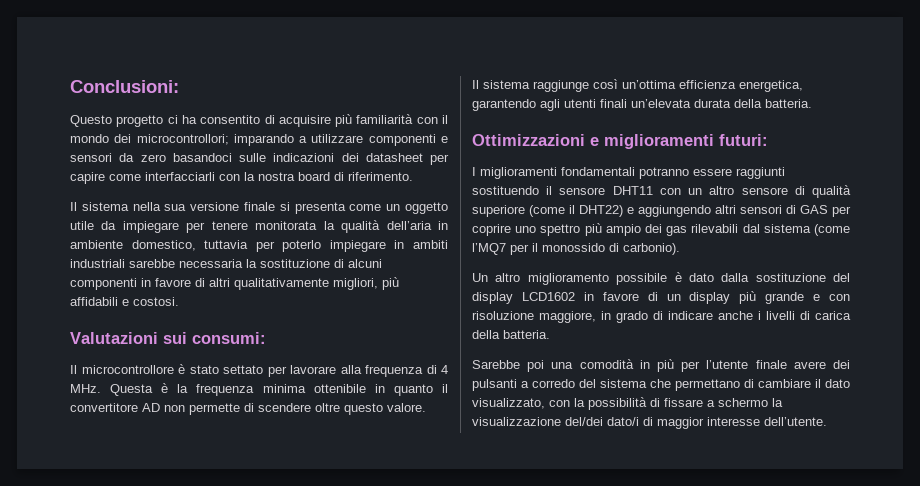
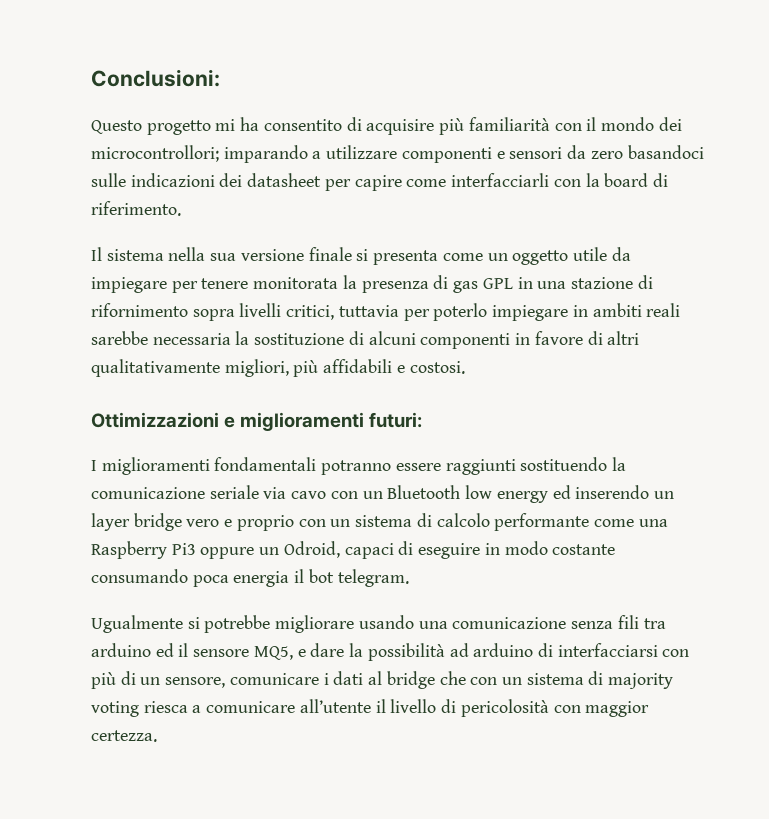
[167,115,178,124] ci -> [215,119,236,131] mi
[258,172,295,181] nostra -> (600, 180) none
[341,220,449,233] [70,240,196,251] qualità dell’aria in ambiente domestico, -> [361,275,653,293] [91,303,335,321] presenza di gas GPL in una stazione di rifornimento sopra livelli critici,
[70,259,125,268] industriali -> [646,303,681,317] reali
[70,332,266,344] [70,364,448,377] [70,383,448,396] [70,403,426,415] [472,79,803,92] [472,99,812,111] // Valutazioni sui consumi: // Il microcontrollore è stato settato per lavorare alla frequenza di 4 MHz. Questa è la frequenza minima ottenibile in quanto il convertitore AD non permette di scendere oltre questo valore. // Il sistema raggiunge così un’ottima efficienza energetica, garantendo agli utenti finali un’elevata durata della batteria. -> (465, 367) none
[546,185,851,198] [472,205,851,217] [472,223,850,236] [472,243,680,255] [472,272,850,285] [472,291,850,304] [472,311,851,323] [472,330,550,339] [472,359,850,372] [472,379,850,391] [472,397,783,410] [472,417,827,429] il sensore DHT11 con un altro sensore di qualità superiore (come il DHT22) e aggiungendo altri sensori di GAS per coprire uno spettro più ampio dei gas rilevabili dal sistema (come l’MQ7 per il monossido di carbonio). // Un altro miglioramento possibile è dato dalla sostituzione del display LCD1602 in favore di un display più grande e con risoluzione maggiore, in grado di indicare anche i livelli di carica della batteria. // Sarebbe poi una comodità in più per l’utente finale avere dei pulsanti a corredo del sistema che permettano di cambiare il dato visualizzato, con la possibilità di fissare a schermo la visualizzazione del/dei dato/i di maggior interesse dell’utente. -> [612,457,627,471] [91,485,674,503] [91,513,668,531] [91,541,616,559] [91,569,409,587] [91,615,666,633] [91,643,690,661] [91,671,674,689] [91,699,650,717] [91,730,157,742] la comunicazione seriale via cavo con un Bluetooth low energy ed inserendo un layer bridge vero e proprio con un sistema di calcolo performante come una Raspberry Pi3 oppure un Odroid, capaci di eseguire in modo costante consumando poca energia il bot telegram. // Ugualmente si potrebbe migliorare usando una comunicazione senza fili tra arduino ed il sensore MQ5, e dare la possibilità ad arduino di interfacciarsi con più di un sensore, comunicare i dati al bridge che con un sistema di majority voting riesca a comunicare all’utente il livello di pericolosità con maggior certezza.

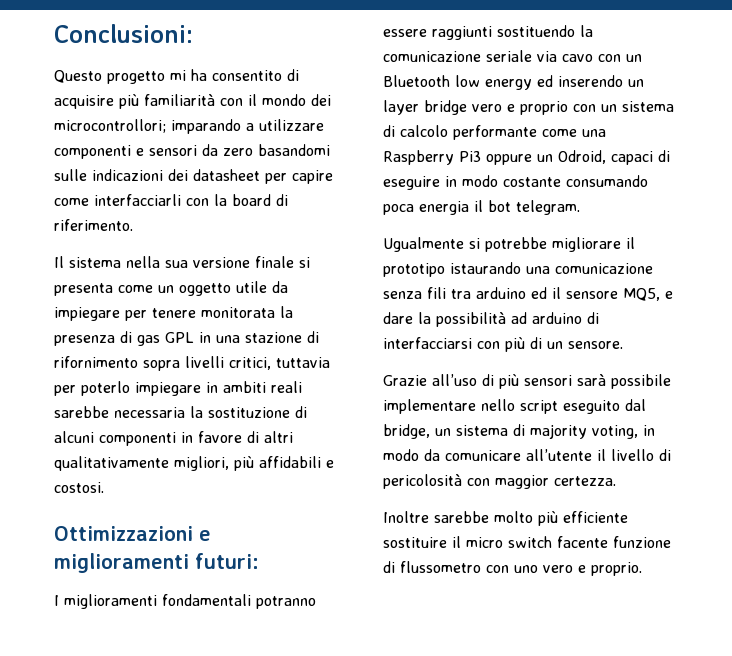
[627,145,704,159] basandoci -> [258,144,330,156] basandomi
[358,615,414,629] usando -> [626,237,635,249] [383,262,521,277] il prototipo istaurando
[165,671,674,689] [91,701,202,717] sensore, comunicare i dati al bridge che con un sistema di majority voting riesca a -> [568,341,623,349] [383,374,671,389] [383,399,646,414] [383,424,655,439] [383,449,440,461] sensore. // Grazie all’uso di più sensori sarà possibile implementare nello script eseguito dal bridge, un sistema di majority voting, in modo da
(157, 736) none -> [383,511,628,526] [383,536,671,548] [383,561,642,576] // Inoltre sarebbe molto più efficiente sostituire il micro switch facente funzione di flussometro con uno vero e proprio.

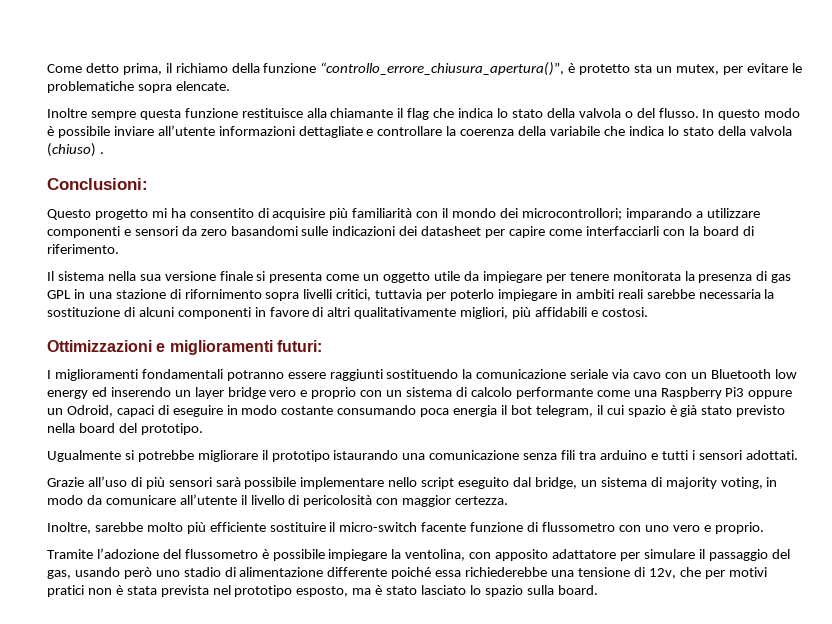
(54, 33) none -> [47,62,802,76] [47,81,230,93] [47,108,801,120] [47,125,792,138] [47,143,104,157] Come detto prima, il richiamo della funzione “controllo_errore_chiusura_apertura()”, è protetto sta un mutex, per evitare le problematiche sopra elencate. // Inoltre sempre questa funzione restituisce alla chiamante il flag che indica lo stato della valvola o del flusso. In questo modo è possibile inviare all’utente informazioni dettagliate e controllare la coerenza della variabile che indica lo stato della valvola (chiuso) . //
[516,200,580,215] telegram. -> [535,405,786,417] [47,423,203,435] telegram, il cui spazio è già stato previsto nella board del prototipo.
[531,287,673,301] [383,312,599,327] [383,337,623,352] ed il sensore MQ5, e dare la possibilità ad arduino di interfacciarsi con più di un sensore. -> [650,450,798,460] e tutti i sensori adottati.
[383,511,429,523] Inoltre -> [47,522,91,534] Inoltre,
[466,536,552,548] micro switch -> [339,522,418,532] micro-switch
(642, 569) none -> [47,548,790,561] [47,567,767,579] [47,585,598,597] // Tramite l’adozione del flussometro è possibile impiegare la ventolina, con apposito adattatore per simulare il passaggio del gas, usando però uno stadio di alimentazione differente poiché essa richiederebbe una tensione di 12v, che per motivi pratici non è stata prevista nel prototipo esposto, ma è stato lasciato lo spazio sulla board.

